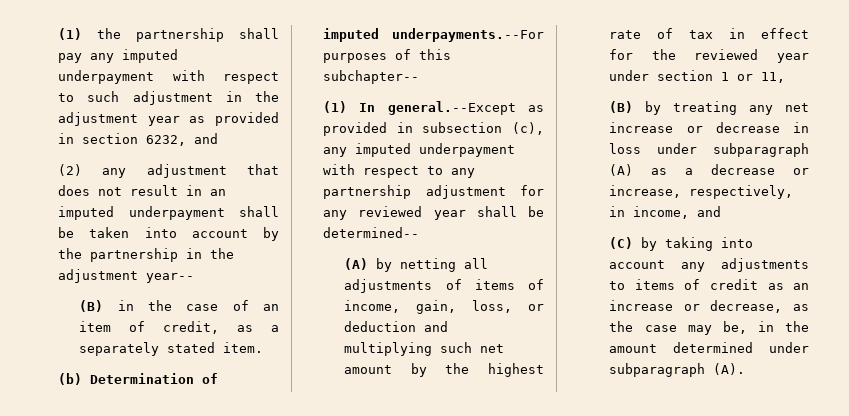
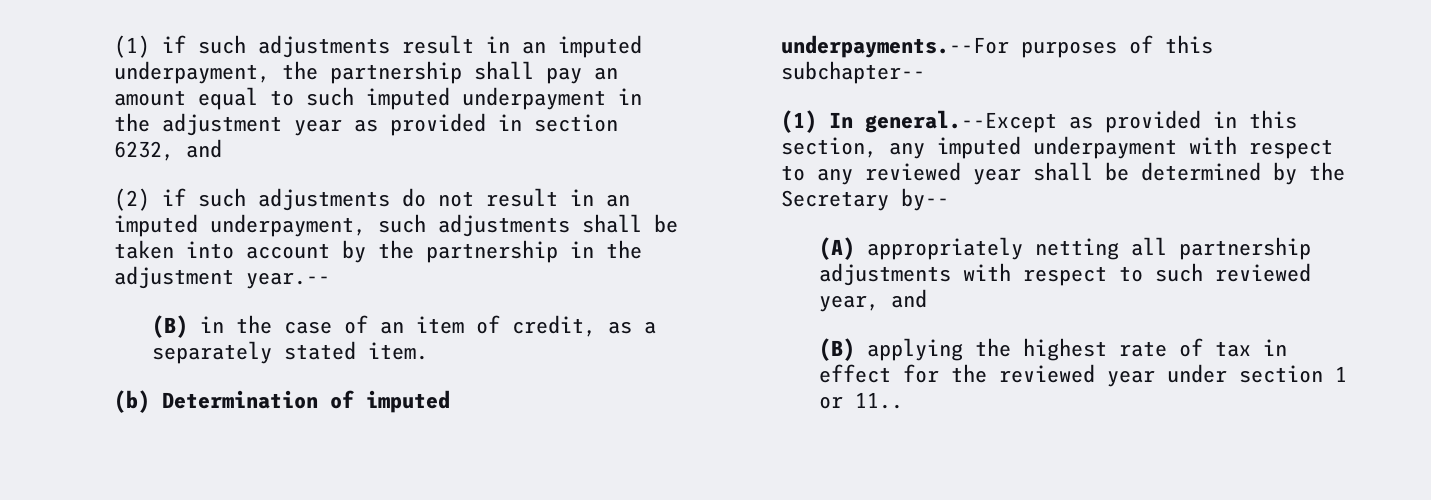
[58,28,279,42] [58,49,179,63] [58,70,279,84] [58,91,213,105] (1) the partnership shall pay any imputed underpayment with respect to such adjustment -> [114,35,643,58] [114,61,619,84] [114,87,607,110] (1) if such adjustments result in an imputed underpayment, the partnership shall pay an amount equal to such imputed underpayment
[102,164,279,178] [58,185,91,196] any adjustment that does -> [162,188,427,211] if such adjustments do
[128,206,225,220] underpayment -> [210,214,571,237] underpayment, such adjustments
[146,273,195,283] year-- -> [246,272,331,289] year.--
[422,122,544,135] subsection (c), -> [1249,110,1298,129] [781,137,878,158] this section,
[323,185,544,199] [323,206,544,220] [323,227,420,238] [344,258,393,272] partnership adjustment for any reviewed year shall be determined-- // (A) by -> [865,162,1346,185] [781,188,950,211] [818,237,1023,260] reviewed year shall be determined by the Secretary by-- // (A) appropriately
[344,279,544,293] [344,300,544,314] [344,321,449,332] [344,342,505,356] [344,363,427,377] adjustments of items of income, gain, loss, or deduction and multiplying such net amount by -> [1178,237,1311,260] [818,263,1311,286] [818,289,927,312] [818,338,963,361] partnership adjustments with respect to such reviewed year, and // (B) applying
[761,72,786,83] [609,101,809,115] [609,122,809,133] [609,143,809,157] [609,164,809,176] [609,185,794,199] [609,206,722,219] [609,237,754,251] [609,258,809,272] [609,279,809,290] [609,300,809,313] [609,321,809,335] [609,342,809,353] [609,363,746,377] 11, // (B) by treating any net increase or decrease in loss under subparagraph (A) as a decrease or increase, respectively, in income, and // (C) by taking into account any adjustments to items of credit as an increase or decrease, as the case may be, in the amount determined under subparagraph (A). -> [854,392,903,409] 11..

